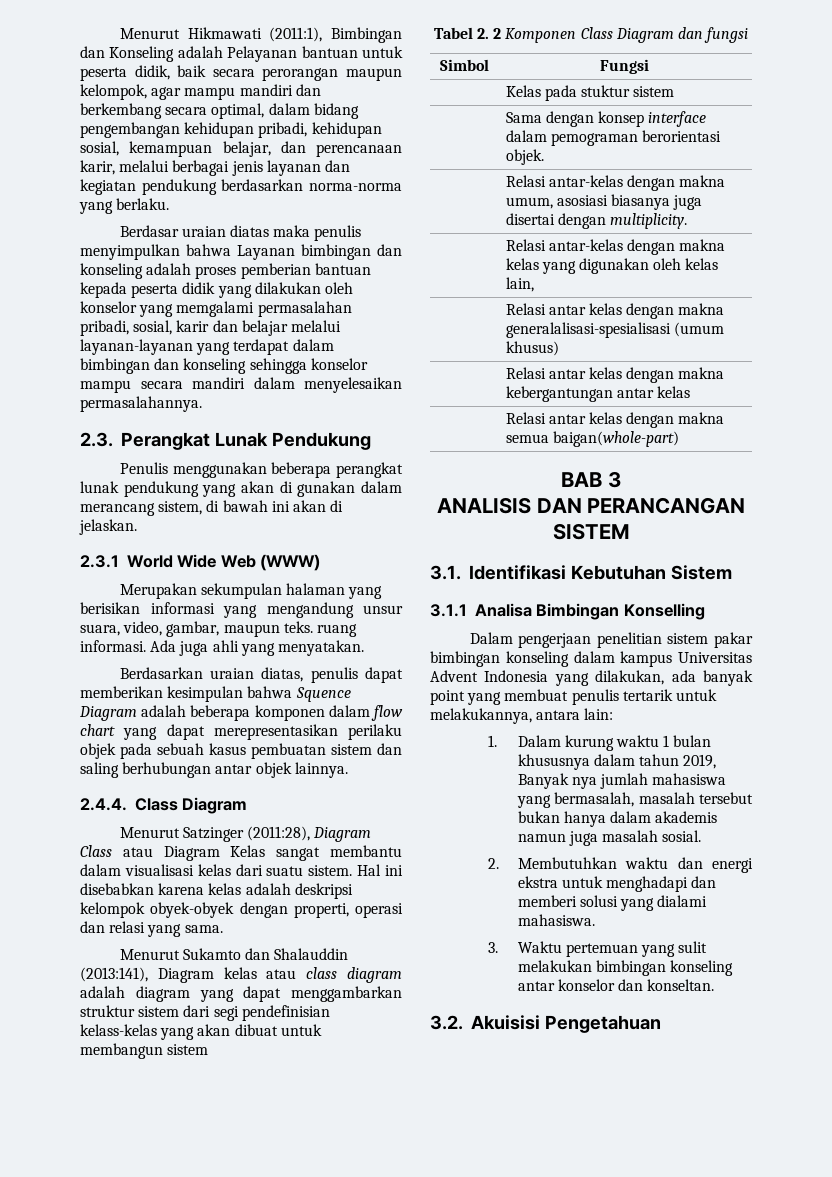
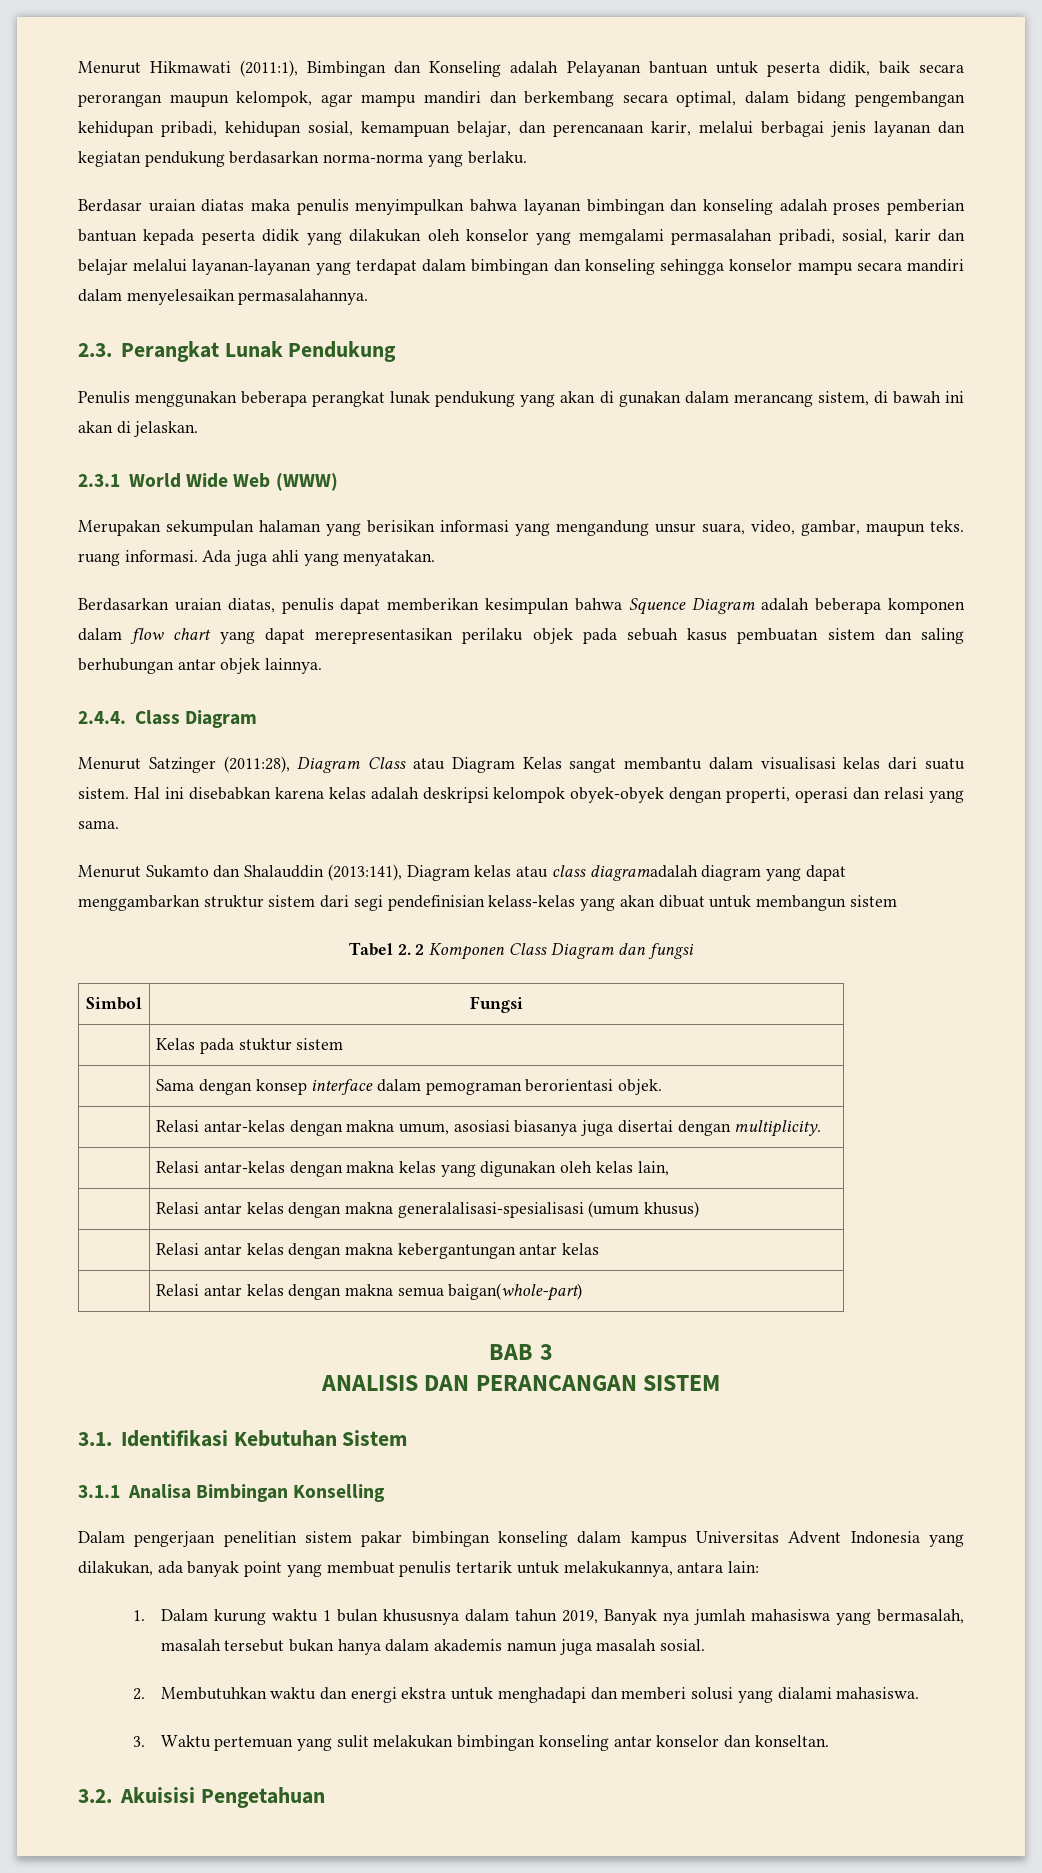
[237,245,295,260] Layanan -> [523,199,581,215] layanan
[347,967,403,983] [80,986,125,998] diagram adalah -> [589,865,698,881] diagramadalah

